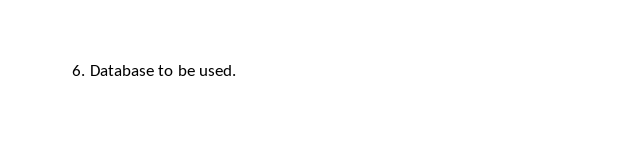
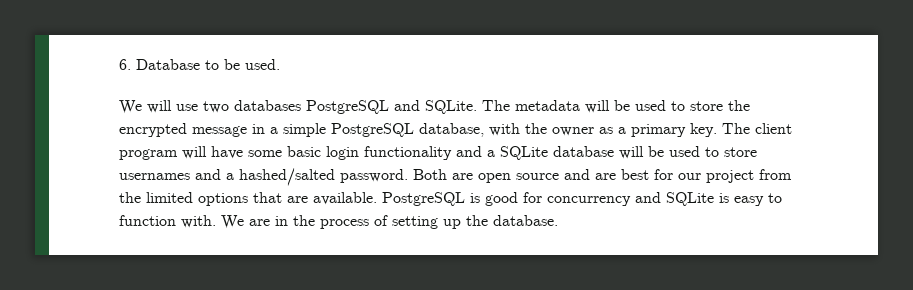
(237, 70) none -> [119,100,750,114] [119,123,792,137] [119,146,757,160] [119,168,792,186] [119,192,782,206] [119,215,558,229] // We will use two databases PostgreSQL and SQLite. The metadata will be used to store the encrypted message in a simple PostgreSQL database, with the owner as a primary key. The client program will have some basic login functionality and a SQLite database will be used to store usernames and a hashed/salted password. Both are open source and are best for our project from the limited options that are available. PostgreSQL is good for concurrency and SQLite is easy to function with. We are in the process of setting up the database.

